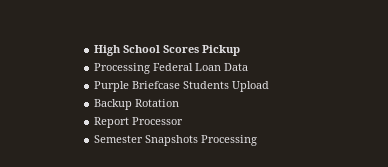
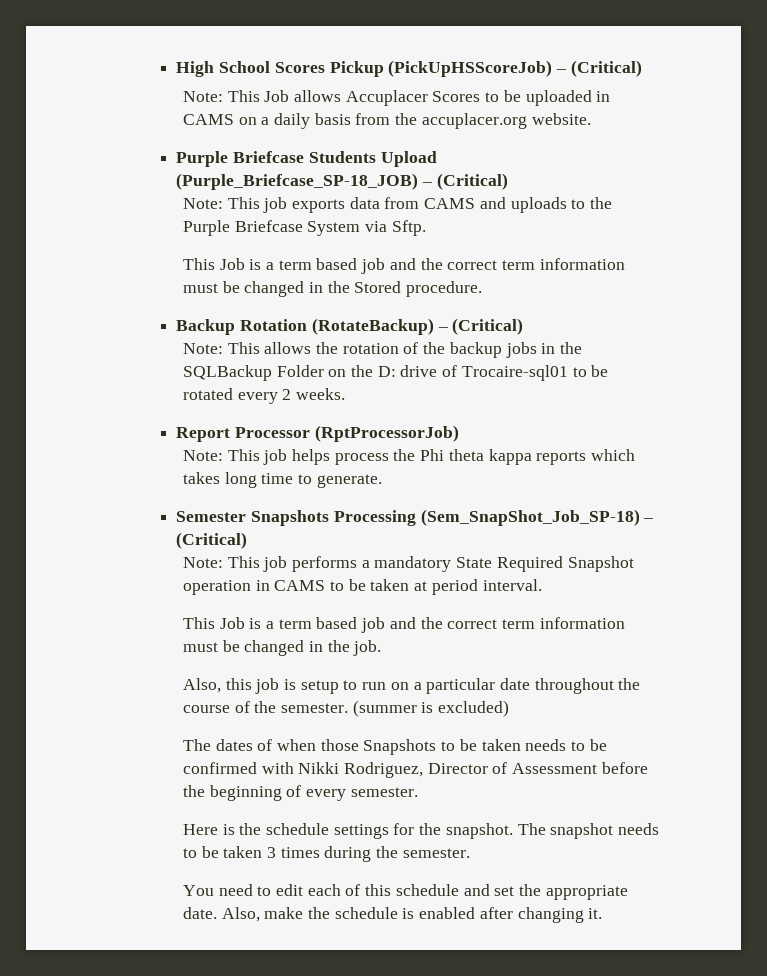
[93,63,248,74] [93,81,269,92] [93,99,179,110] [93,117,183,128] [93,135,257,146] // Processing Federal Loan Data // Purple Briefcase Students Upload // Backup Rotation // Report Processor // Semester Snapshots Processing -> [388,60,642,77] [182,90,611,106] [182,113,591,129] [176,151,437,167] [176,173,508,190] [182,197,613,213] [182,220,426,236] [182,258,625,274] [182,281,483,297] [176,318,524,335] [182,342,583,358] [182,365,609,381] [182,388,345,404] [176,425,459,442] [182,449,636,465] [182,472,382,488] [176,509,654,526] [176,532,248,549] [182,556,634,572] [182,579,542,595] [182,617,625,633] [182,640,382,656] [182,678,641,694] [182,700,510,717] [182,739,607,755] [182,762,648,778] [182,785,418,801] [182,823,660,839] [182,846,470,862] [182,884,628,900] [182,907,603,923] (PickUpHSScoreJob) – (Critical) // Note: This Job allows Accuplacer Scores to be uploaded in CAMS on a daily basis from the accuplacer.org website. // Purple Briefcase Students Upload (Purple_Briefcase_SP-18_JOB) – (Critical) // Note: This job exports data from CAMS and uploads to the Purple Briefcase System via Sftp. // This Job is a term based job and the correct term information must be changed in the Stored procedure. // Backup Rotation (RotateBackup) – (Critical) // Note: This allows the rotation of the backup jobs in the SQLBackup Folder on the D: drive of Trocaire-sql01 to be rotated every 2 weeks. // Report Processor (RptProcessorJob) // Note: This job helps process the Phi theta kappa reports which takes long time to generate. // Semester Snapshots Processing (Sem_SnapShot_Job_SP-18) – (Critical) // Note: This job performs a mandatory State Required Snapshot operation in CAMS to be taken at period interval. // This Job is a term based job and the correct term information must be changed in the job. // Also, this job is setup to run on a particular date throughout the course of the semester. (summer is excluded) // The dates of when those Snapshots to be taken needs to be confirmed with Nikki Rodriguez, Director of Assessment before the beginning of every semester. // Here is the schedule settings for the snapshot. The snapshot needs to be taken 3 times during the semester. // You need to edit each of this schedule and set the appropriate date. Also, make the schedule is enabled after changing it.

